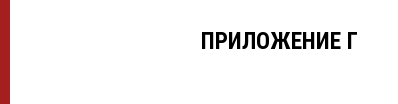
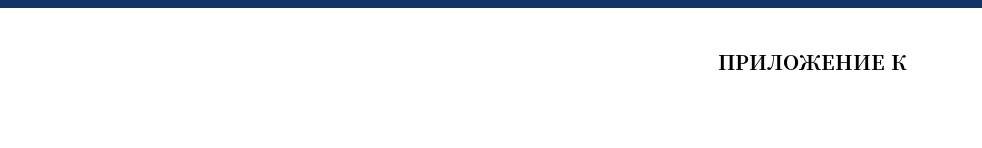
[346,32,358,49] Г -> [891,55,907,70] К

